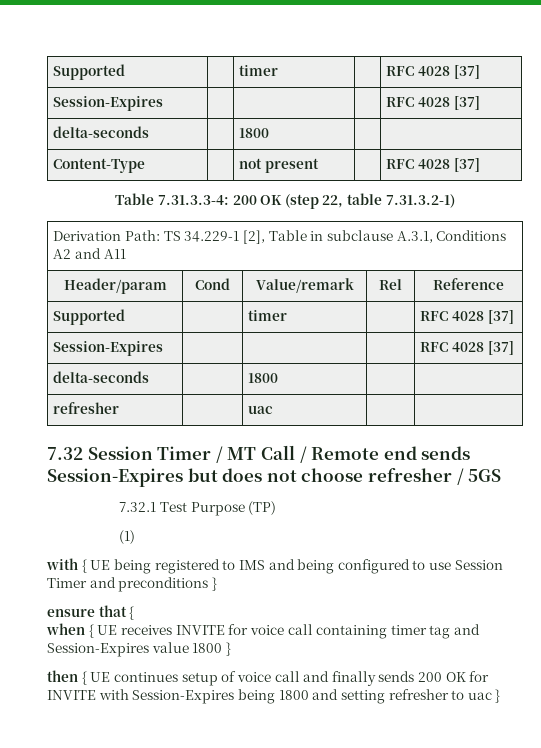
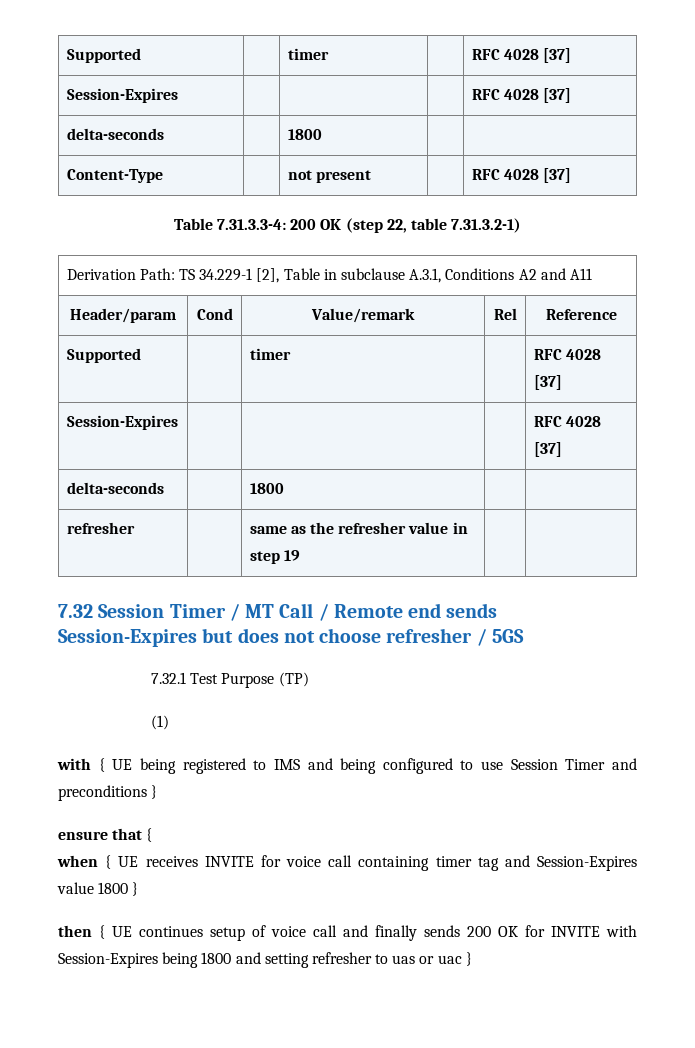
[248,405,274,414] uac -> [249,522,468,534] [249,550,300,564] same as the refresher value in step 19
(465, 695) none -> [392,955,435,964] uas or

